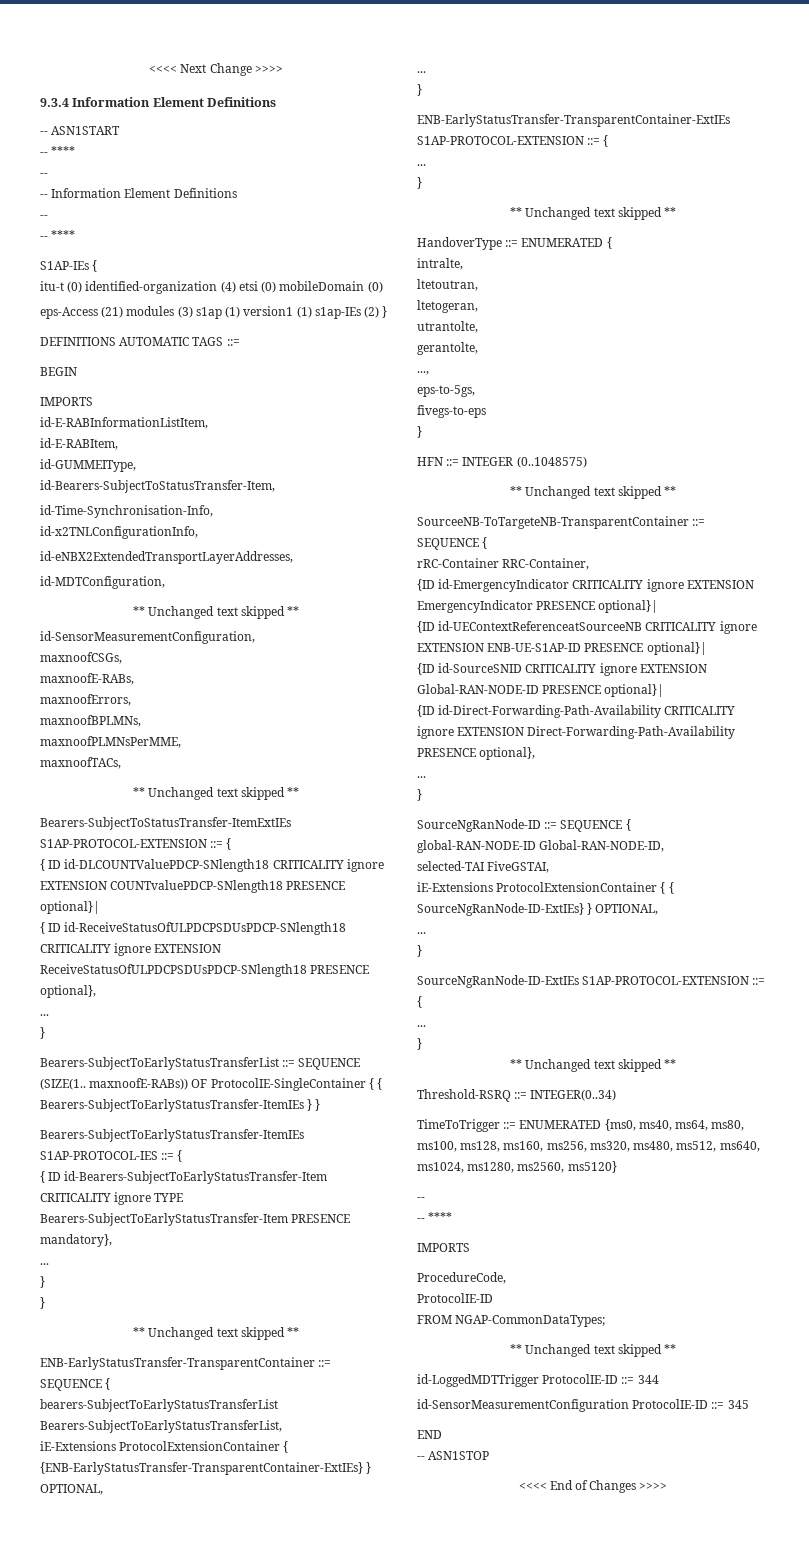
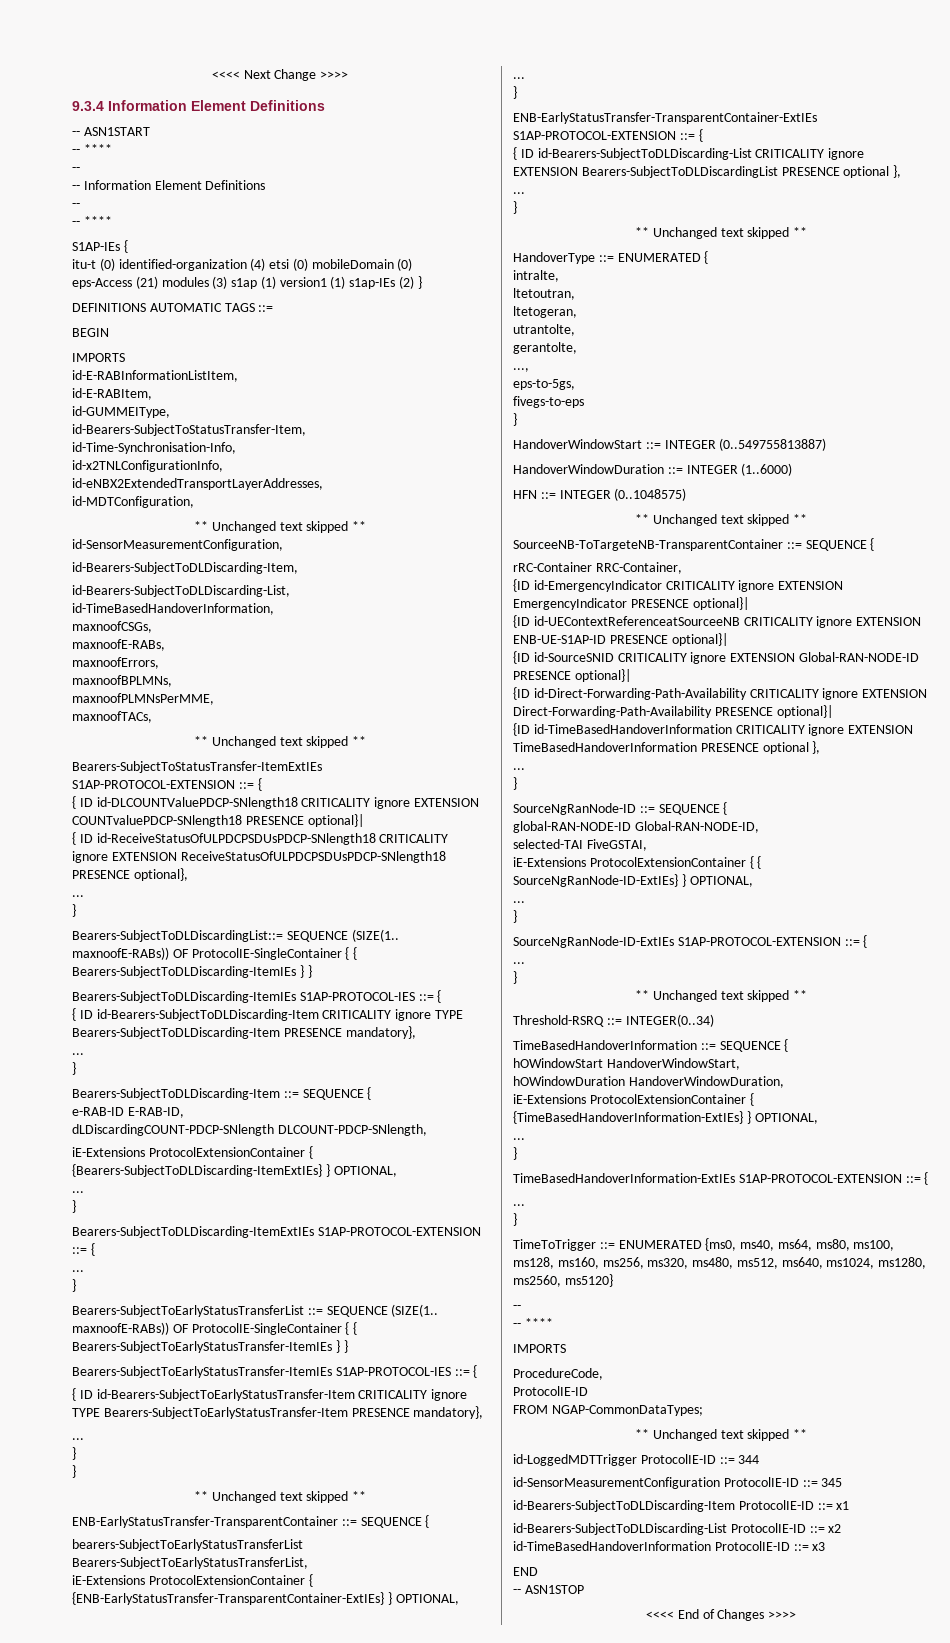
(255, 637) none -> [72,562,298,574] [72,585,290,597] [72,603,274,615] // id-Bearers-SubjectToDLDiscarding-Item, // id-Bearers-SubjectToDLDiscarding-List, id-TimeBasedHandoverInformation,
(45, 1033) none -> [72,929,399,942] [72,947,358,960] [72,965,312,978] [72,990,442,1003] [72,1008,463,1021] [72,1026,416,1039] [72,1053,84,1055] [72,1062,76,1075] [72,1087,372,1100] [72,1107,184,1118] [72,1124,427,1136] [72,1146,313,1159] [72,1164,397,1177] [72,1191,84,1193] [72,1200,76,1213] [72,1226,481,1238] [72,1243,95,1256] [72,1270,84,1272] [72,1279,76,1292] // Bearers-SubjectToDLDiscardingList::= SEQUENCE (SIZE(1.. maxnoofE-RABs)) OF ProtocolIE-SingleContainer { { Bearers-SubjectToDLDiscarding-ItemIEs } } // Bearers-SubjectToDLDiscarding-ItemIEs S1AP-PROTOCOL-IES ::= { // { ID id-Bearers-SubjectToDLDiscarding-Item CRITICALITY ignore TYPE Bearers-SubjectToDLDiscarding-Item PRESENCE mandatory}, // ... // } // Bearers-SubjectToDLDiscarding-Item ::= SEQUENCE { // e-RAB-ID E-RAB-ID, // dLDiscardingCOUNT-PDCP-SNlength DLCOUNT-PDCP-SNlength, // iE-Extensions ProtocolExtensionContainer { {Bearers-SubjectToDLDiscarding-ItemExtIEs} } OPTIONAL, // ... // } // Bearers-SubjectToDLDiscarding-ItemExtIEs S1AP-PROTOCOL-EXTENSION ::= { // ... // }
(609, 141) none -> [513,147,865,160] [513,165,902,178] // { ID id-Bearers-SubjectToDLDiscarding-List CRITICALITY ignore EXTENSION Bearers-SubjectToDLDiscardingList PRESENCE optional },
(422, 432) none -> [513,438,827,451] [513,463,793,476] // HandoverWindowStart ::= INTEGER (0..549755813887) // HandoverWindowDuration ::= INTEGER (1..6000)
[479,747,536,760] optional}, -> [776,705,833,718] [513,723,914,736] [513,741,821,754] optional}| // {ID id-TimeBasedHandoverInformation CRITICALITY ignore EXTENSION TimeBasedHandoverInformation PRESENCE optional },
(617, 1095) none -> [513,1039,789,1052] [513,1058,740,1070] [513,1076,784,1088] [513,1093,754,1106] [513,1111,818,1124] [513,1138,525,1140] [513,1147,517,1160] [513,1172,929,1185] [513,1204,525,1206] [513,1213,517,1226] // TimeBasedHandoverInformation ::= SEQUENCE { // hOWindowStart HandoverWindowStart, // hOWindowDuration HandoverWindowDuration, // iE-Extensions ProtocolExtensionContainer { {TimeBasedHandoverInformation-ExtIEs} } OPTIONAL, // ... // } // TimeBasedHandoverInformation-ExtIEs S1AP-PROTOCOL-EXTENSION ::= { // ... // }
(749, 1404) none -> [513,1500,850,1512] [513,1523,842,1535] [513,1541,826,1551] // id-Bearers-SubjectToDLDiscarding-Item ProtocolIE-ID ::= x1 // id-Bearers-SubjectToDLDiscarding-List ProtocolIE-ID ::= x2 id-TimeBasedHandoverInformation ProtocolIE-ID ::= x3

